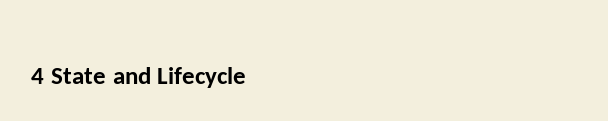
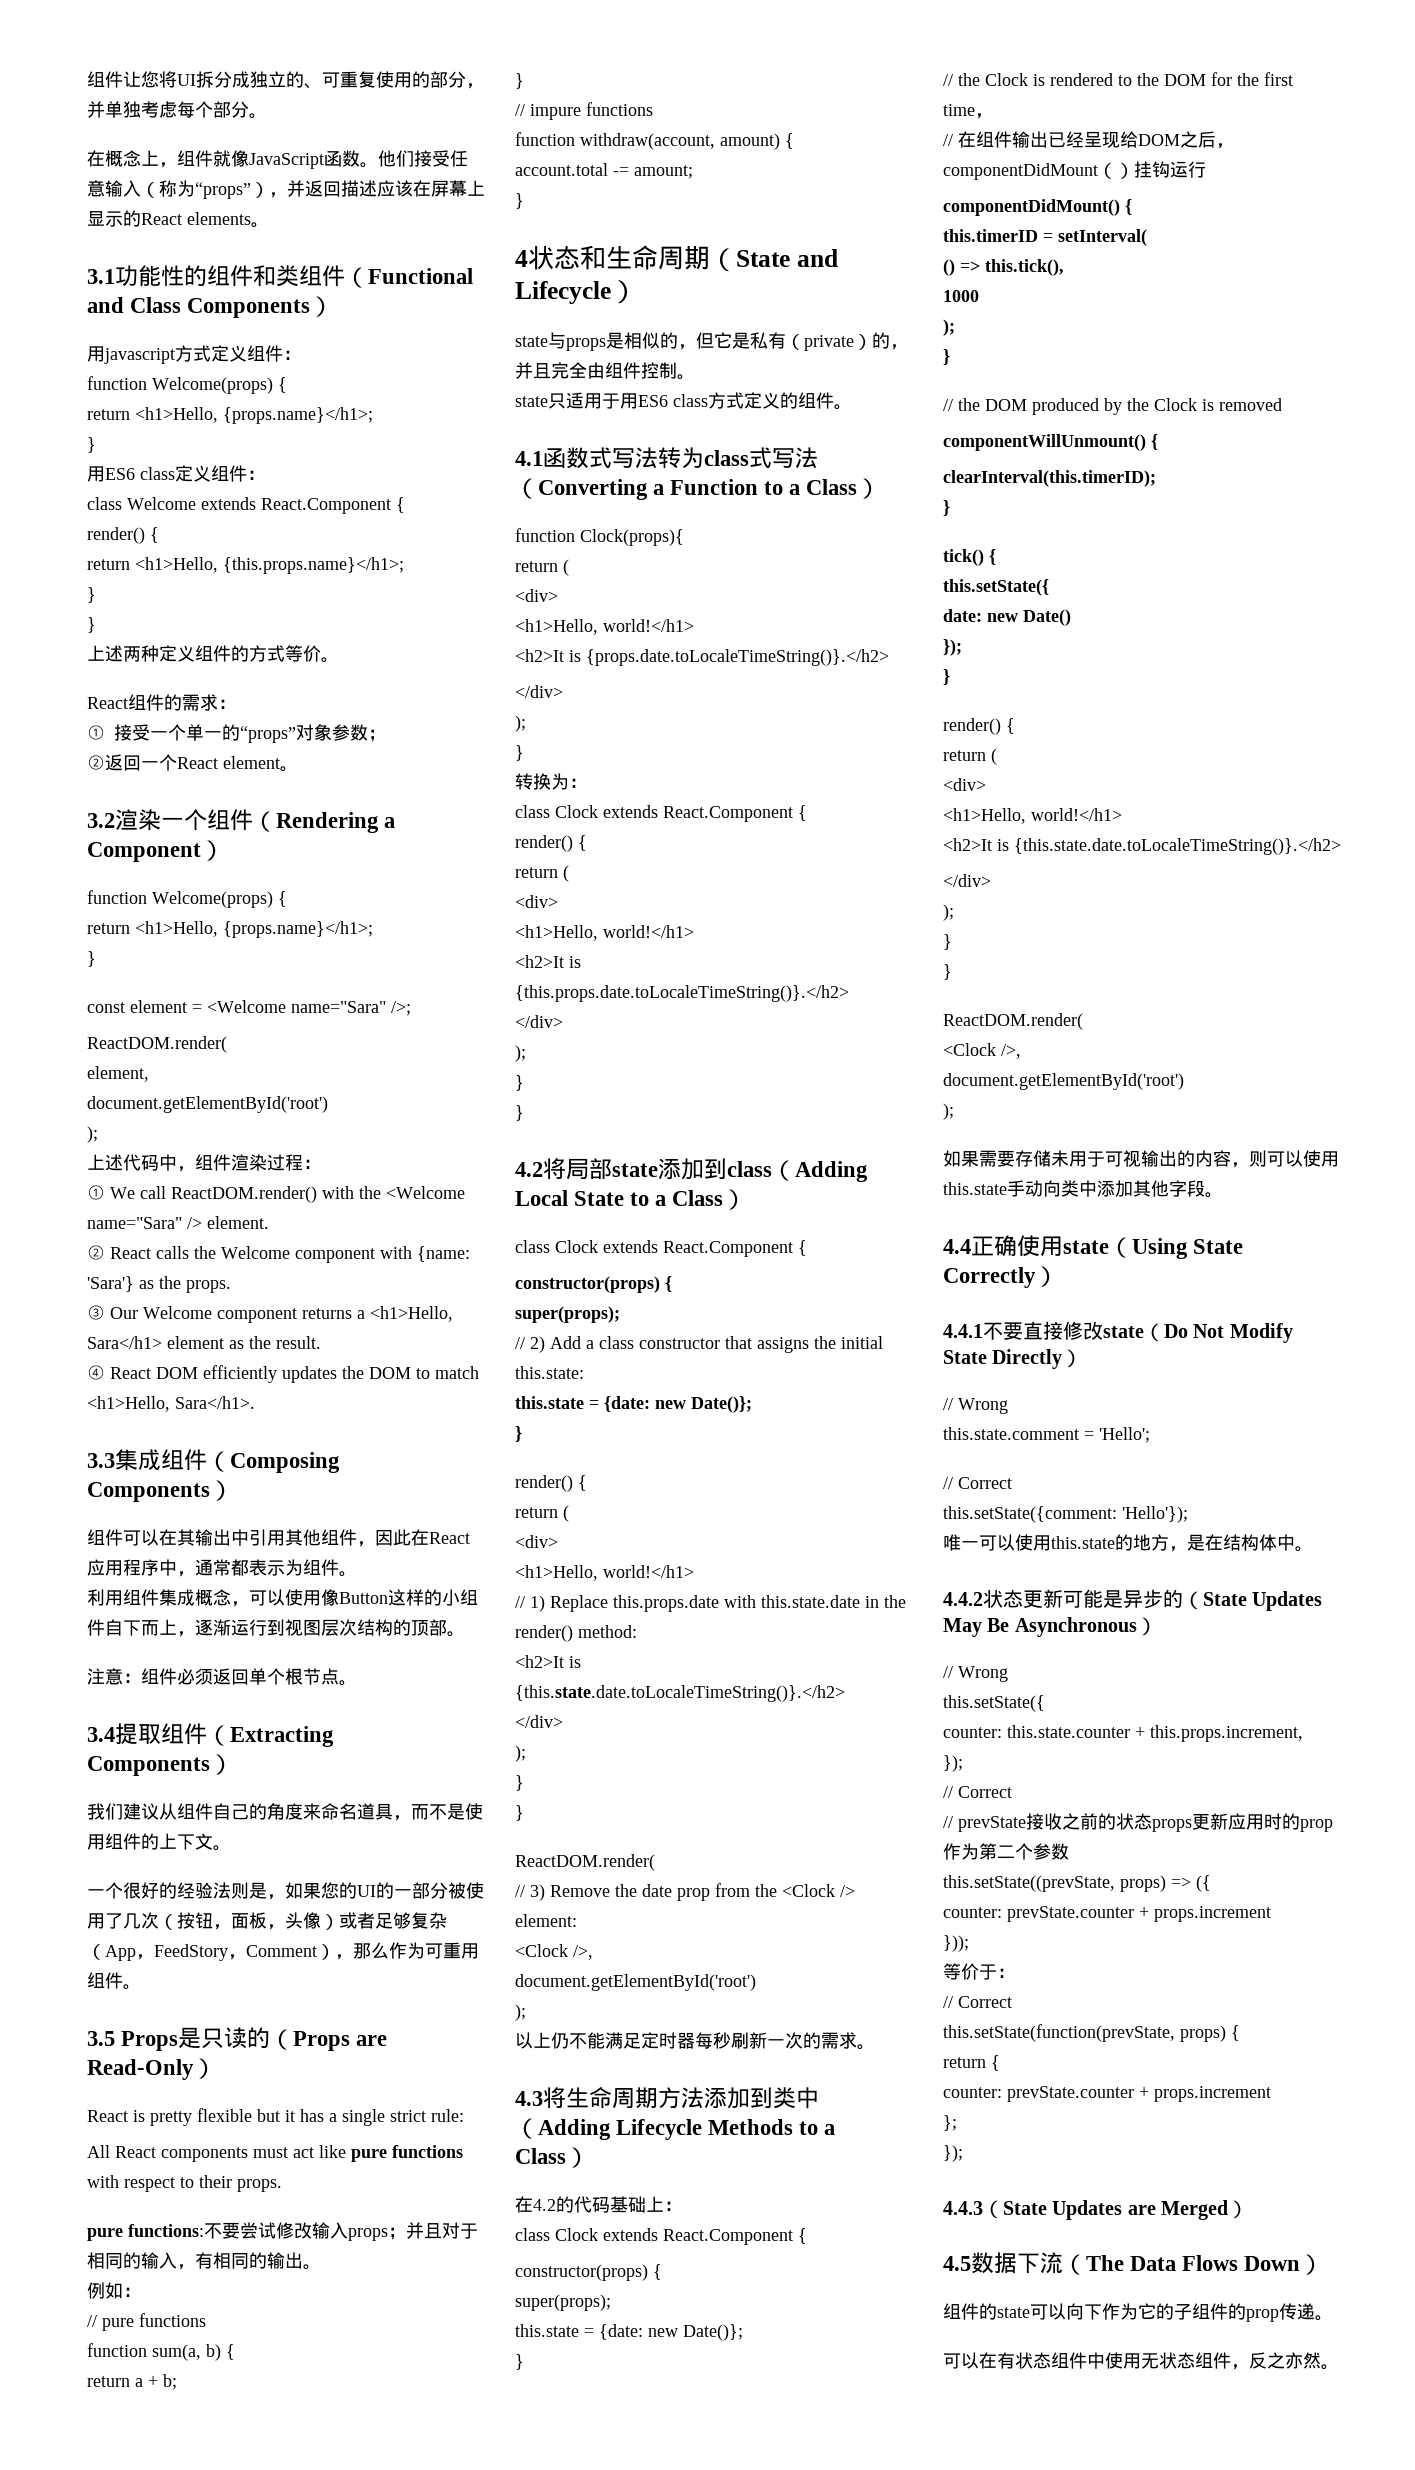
[31,67,247,88] 4 State and Lifecycle -> [87,71,484,89] [87,101,267,119] [87,150,468,169] [87,180,485,199] [87,210,269,228] [87,265,473,288] [87,296,334,318] [87,345,301,364] [87,376,287,394] [87,407,373,424] [87,437,96,453] [87,465,265,482] [87,497,405,514] [87,527,159,544] [87,557,404,574] [87,587,96,603] [87,617,96,633] [87,645,339,663] [87,694,236,711] [87,724,386,743] [87,754,298,772] [87,809,396,833] [87,840,224,862] [87,890,287,908] [87,921,373,938] [87,951,96,967] [87,1000,411,1016] [87,1036,227,1053] [87,1066,149,1082] [87,1096,328,1113] [87,1126,98,1143] [87,1154,321,1172] [87,1185,465,1203] [87,1216,269,1229] [87,1245,470,1263] [87,1276,231,1293] [87,1305,453,1323] [87,1336,321,1349] [87,1365,479,1383] [87,1396,255,1412] [87,1449,340,1473] [87,1480,233,1502] [87,1529,470,1547] [87,1559,357,1577] [87,1589,478,1607] [87,1619,465,1637] [87,1668,357,1686] [87,1723,334,1747] [87,1754,233,1776] [87,1803,483,1821] [87,1833,231,1851] [87,1882,484,1900] [87,1912,447,1930] [87,1942,479,1961] [87,1972,141,1990] [87,2027,388,2051] [87,2058,216,2080] [87,2108,464,2126] [87,2145,463,2162] [87,2175,282,2192] [87,2222,478,2241] [87,2252,321,2270] [87,2282,141,2299] [87,2313,206,2331] [87,2343,235,2361] [87,2374,177,2390] [515,73,524,89] [515,102,653,120] [515,132,794,150] [515,163,693,179] [515,193,524,209] [515,245,838,272] [515,280,637,304] [515,332,908,351] [515,362,695,380] [515,392,852,410] [515,447,818,469] [515,478,881,500] [515,528,684,546] [515,559,569,576] [515,589,558,602] [515,619,694,635] [515,649,889,666] [515,685,563,698] [515,715,526,732] [515,745,524,761] [515,773,587,790] [515,805,807,822] [515,835,587,852] [515,865,569,882] [515,895,558,908] [515,925,694,941] [515,955,581,968] [515,985,849,1002] [515,1015,563,1028] [515,1045,526,1062] [515,1075,524,1091] [515,1105,524,1121] [515,1158,868,1182] [515,1189,747,1210] [515,1240,807,1257] [515,1276,672,1293] [515,1306,620,1323] [515,1336,883,1353] [515,1366,584,1379] [515,1396,752,1413] [515,1426,522,1442] [515,1475,587,1492] [515,1505,569,1522] [515,1535,558,1548] [515,1565,694,1581] [515,1595,906,1612] [515,1625,637,1642] [515,1655,581,1668] [515,1685,845,1702] [515,1715,563,1728] [515,1745,526,1762] [515,1775,524,1791] [515,1805,524,1821] [515,1854,655,1871] [515,1883,855,1901] [515,1914,577,1927] [515,1944,593,1960] [515,1974,756,1991] [515,2004,526,2021] [515,2032,875,2050] [515,2087,819,2109] [515,2118,836,2140] [515,2147,589,2168] [515,2196,682,2213] [515,2228,807,2245] [515,2264,662,2281] [515,2294,611,2311] [515,2324,743,2341] [515,2354,524,2370] [943,72,1293,86] [943,104,993,119] [943,131,1234,149] [943,161,1206,180] [943,199,1132,216] [943,229,1147,246] [943,259,1064,276] [943,290,979,302] [943,319,955,336] [943,349,950,365] [943,398,1282,415] [943,434,1158,451] [943,470,1156,487] [943,500,950,516] [943,549,996,566] [943,579,1049,596] [943,609,1071,626] [943,639,962,656] [943,669,950,685] [943,718,1015,735] [943,748,997,765] [943,778,986,791] [943,808,1122,824] [943,838,1341,855] [943,874,991,887] [943,904,954,921] [943,934,952,950] [943,964,952,980] [943,1013,1083,1030] [943,1043,1021,1059] [943,1073,1184,1090] [943,1103,954,1120] [943,1150,1339,1168] [943,1180,1223,1198] [943,1235,1244,1259] [943,1266,1058,1288] [943,1321,1293,1343] [943,1349,1083,1369] [943,1398,1008,1414] [943,1427,1150,1443] [943,1477,1012,1489] [943,1506,1188,1523] [943,1534,1313,1552] [943,1589,1323,1611] [943,1617,1157,1637] [943,1666,1008,1682] [943,1695,1045,1712] [943,1725,1303,1742] [943,1755,963,1772] [943,1786,1012,1798] [943,1813,1333,1832] [943,1843,1069,1860] [943,1875,1211,1892] [943,1906,1271,1922] [943,1935,969,1952] [943,1963,1015,1980] [943,1996,1012,2008] [943,2024,1240,2042] [943,2055,1000,2071] [943,2086,1271,2102] [943,2115,957,2131] [943,2145,963,2162] [943,2200,1249,2220] [943,2252,1324,2275] [943,2303,1333,2322] [943,2352,1339,2370] 组件让您将UI拆分成独立的、可重复使用的部分，并单独考虑每个部分。 // 在概念上，组件就像JavaScript函数。他们接受任意输入（称为“props”），并返回描述应该在屏幕上显示的React elements。 // 3.1功能性的组件和类组件（Functional and Class Components） // 用javascript方式定义组件： // function Welcome(props) { // return <h1>Hello, {props.name}</h1>; // } // 用ES6 class定义组件： // class Welcome extends React.Component { // render() { // return <h1>Hello, {this.props.name}</h1>; // } // } // 上述两种定义组件的方式等价。 // React组件的需求： // ①接受一个单一的“props”对象参数； // ②返回一个React element。 // 3.2渲染一个组件（Rendering a Component） // function Welcome(props) { // return <h1>Hello, {props.name}</h1>; // } // const element = <Welcome name="Sara" />; // ReactDOM.render( // element, // document.getElementById('root') // ); // 上述代码中，组件渲染过程： // ① We call ReactDOM.render() with the <Welcome name="Sara" /> element. // ② React calls the Welcome component with {name: 'Sara'} as the props. // ③ Our Welcome component returns a <h1>Hello, Sara</h1> element as the result. // ④ React DOM efficiently updates the DOM to match <h1>Hello, Sara</h1>. // 3.3集成组件（Composing Components） // 组件可以在其输出中引用其他组件，因此在React应用程序中，通常都表示为组件。 // 利用组件集成概念，可以使用像Button这样的小组件自下而上，逐渐运行到视图层次结构的顶部。 // 注意：组件必须返回单个根节点。 // 3.4提取组件（Extracting Components） // 我们建议从组件自己的角度来命名道具，而不是使用组件的上下文。 // 一个很好的经验法则是，如果您的UI的一部分被使用了几次（按钮，面板，头像）或者足够复杂（App，FeedStory，Comment），那么作为可重用组件。 // 3.5 Props是只读的（Props are Read-Only） // React is pretty flexible but it has a single strict rule: // All React components must act like pure functions with respect to their props. // pure functions:不要尝试修改输入props；并且对于相同的输入，有相同的输出。 // 例如： // // pure functions // function sum(a, b) { // return a + b; // } // // impure functions // function withdraw(account, amount) { // account.total -= amount; // } // 4状态和生命周期（State and Lifecycle） // state与props是相似的，但它是私有（private）的，并且完全由组件控制。 // state只适用于用ES6 class方式定义的组件。 // 4.1函数式写法转为class式写法（Converting a Function to a Class） // function Clock(props){ // return ( // <div> // <h1>Hello, world!</h1> // <h2>It is {props.date.toLocaleTimeString()}.</h2> // </div> // ); // } // 转换为： // class Clock extends React.Component { // render() { // return ( // <div> // <h1>Hello, world!</h1> // <h2>It is {this.props.date.toLocaleTimeString()}.</h2> // </div> // ); // } // } // 4.2将局部state添加到class（Adding Local State to a Class） // class Clock extends React.Component { // constructor(props) { // super(props); // // 2) Add a class constructor that assigns the initial this.state: // this.state = {date: new Date()}; // } // render() { // return ( // <div> // <h1>Hello, world!</h1> // // 1) Replace this.props.date with this.state.date in the render() method: // <h2>It is {this.state.date.toLocaleTimeString()}.</h2> // </div> // ); // } // } // ReactDOM.render( // // 3) Remove the date prop from the <Clock /> element: // <Clock />, // document.getElementById('root') // ); // 以上仍不能满足定时器每秒刷新一次的需求。 // 4.3将生命周期方法添加到类中（Adding Lifecycle Methods to a Class） // 在4.2的代码基础上： // class Clock extends React.Component { // constructor(props) { // super(props); // this.state = {date: new Date()}; // } // // the Clock is rendered to the DOM for the first time， // // 在组件输出已经呈现给DOM之后，componentDidMount（）挂钩运行 // componentDidMount() { // this.timerID = setInterval( // () => this.tick(), // 1000 // ); // } // // the DOM produced by the Clock is removed // componentWillUnmount() { // clearInterval(this.timerID); // } // tick() { // this.setState({ // date: new Date() // }); // } // render() { // return ( // <div> // <h1>Hello, world!</h1> // <h2>It is {this.state.date.toLocaleTimeString()}.</h2> // </div> // ); // } // } // ReactDOM.render( // <Clock />, // document.getElementById('root') // ); // 如果需要存储未用于可视输出的内容，则可以使用this.state手动向类中添加其他字段。 // 4.4正确使用state（Using State Correctly） // 4.4.1不要直接修改state（Do Not Modify State Directly） // // Wrong // this.state.comment = 'Hello'; // // Correct // this.setState({comment: 'Hello'}); // 唯一可以使用this.state的地方，是在结构体中。 // 4.4.2状态更新可能是异步的（State Updates May Be Asynchronous） // // Wrong // this.setState({ // counter: this.state.counter + this.props.increment, // }); // // Correct // // prevState接收之前的状态props更新应用时的prop作为第二个参数 // this.setState((prevState, props) => ({ // counter: prevState.counter + props.increment // })); // 等价于： // // Correct // this.setState(function(prevState, props) { // return { // counter: prevState.counter + props.increment // }; // }); // 4.4.3（State Updates are Merged） // 4.5数据下流（The Data Flows Down） // 组件的state可以向下作为它的子组件的prop传递。 // 可以在有状态组件中使用无状态组件，反之亦然。

